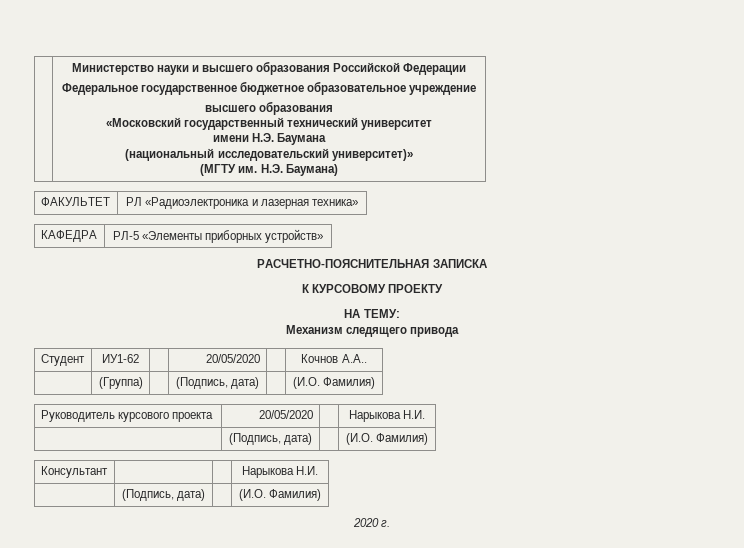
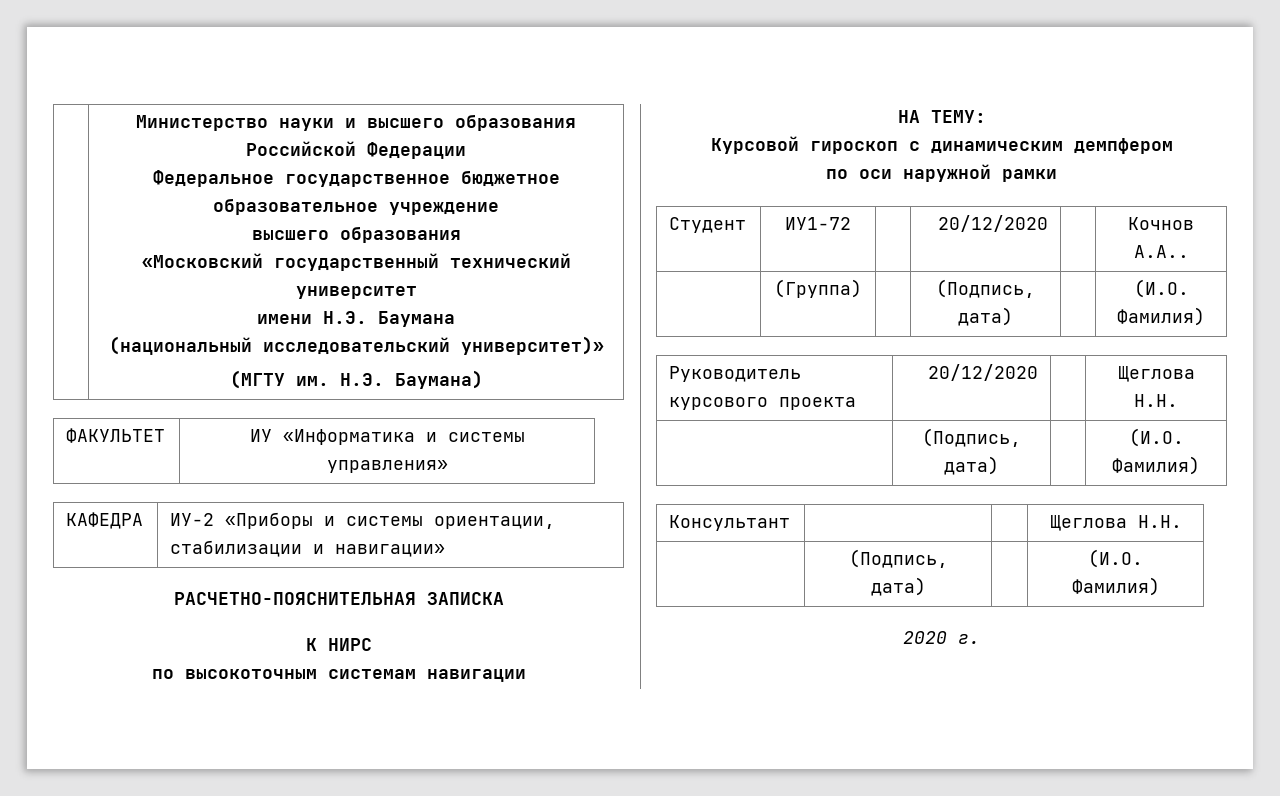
[126,197,358,209] [40,230,97,242] [112,229,324,243] [257,259,487,268] [301,284,444,293] [344,309,400,318] [285,325,460,337] РЛ «Радиоэлектроника и лазерная техника» // КАФЕДРА | РЛ-5 «Элементы приборных устройств» // РАСЧЕТНО-ПОЯСНИТЕЛЬНАЯ ЗАПИСКА // К КУРСОВОМУ ПРОЕКТУ // НА ТЕМУ: // Механизм следящего привода -> [249,429,525,445] [326,460,448,473] [66,512,144,529] [170,512,556,529] [170,540,446,557] [173,592,504,605] [305,638,372,651] [151,669,526,682] [897,110,986,123] [710,136,1173,154] [826,164,1057,182] ИУ «Информатика и системы управления» // КАФЕДРА | ИУ-2 «Приборы и системы ориентации, стабилизации и навигации» // РАСЧЕТНО-ПОЯСНИТЕЛЬНАЯ ЗАПИСКА // К НИРС // по высокоточным системам навигации // НА ТЕМУ: // Курсовой гироскоп с динамическим демпфером // по оси наружной рамки
[102,354,139,363] [206,354,261,363] ИУ1-62 | | 20/05/2020 -> [785,217,851,230] [937,215,1048,232] ИУ1-72 | | 20/12/2020
[259,410,314,419] [348,410,426,422] 20/05/2020 | | Нарыкова Н.И. -> [927,364,1038,381] [1117,366,1195,382] [1134,394,1178,407] 20/12/2020 | | Щеглова Н.Н.
[241,466,319,478] Нарыкова Н.И. -> [1049,515,1182,531] Щеглова Н.Н.

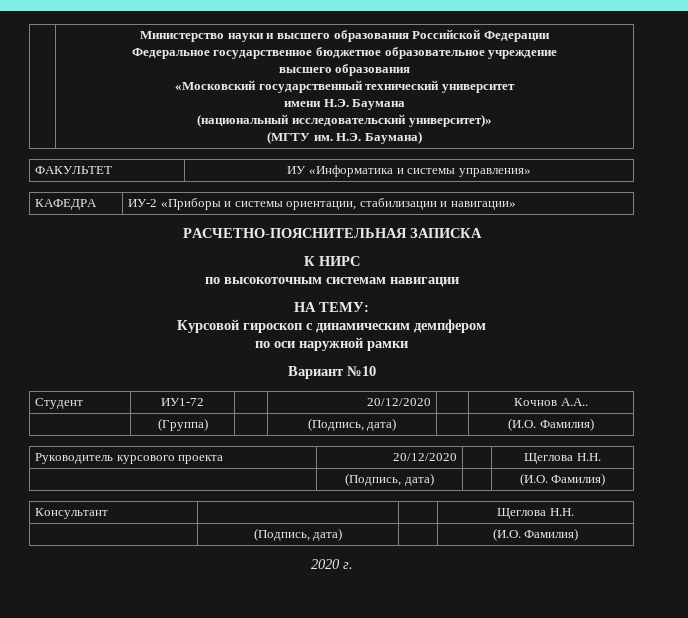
(1057, 175) none -> [287,366,376,379] // Вариант №10

